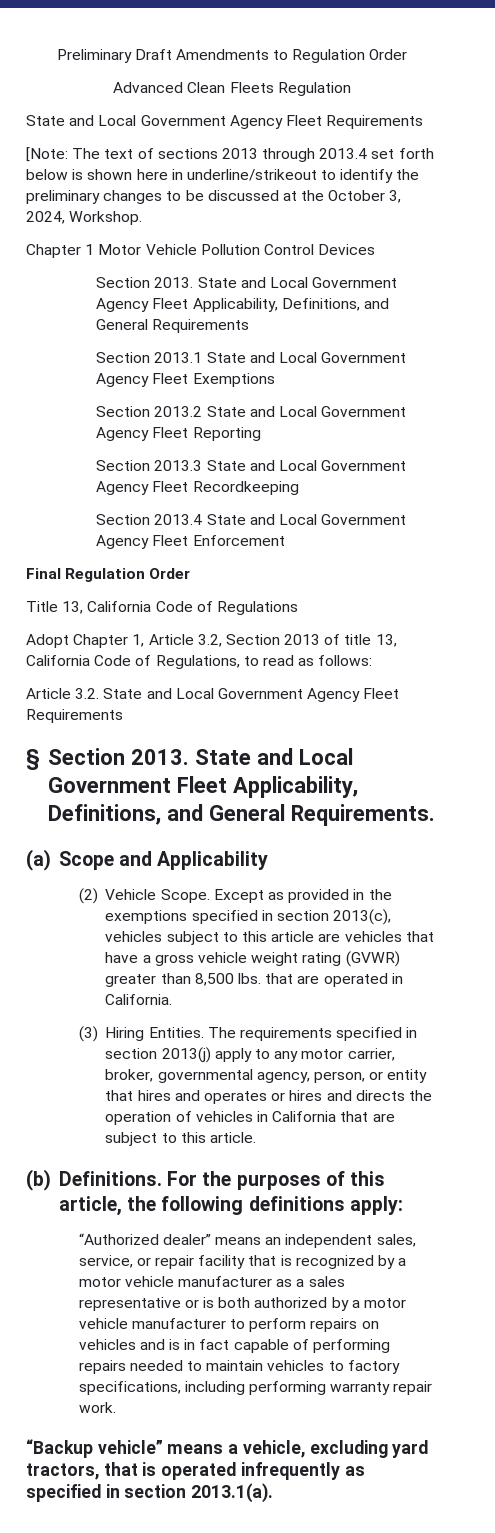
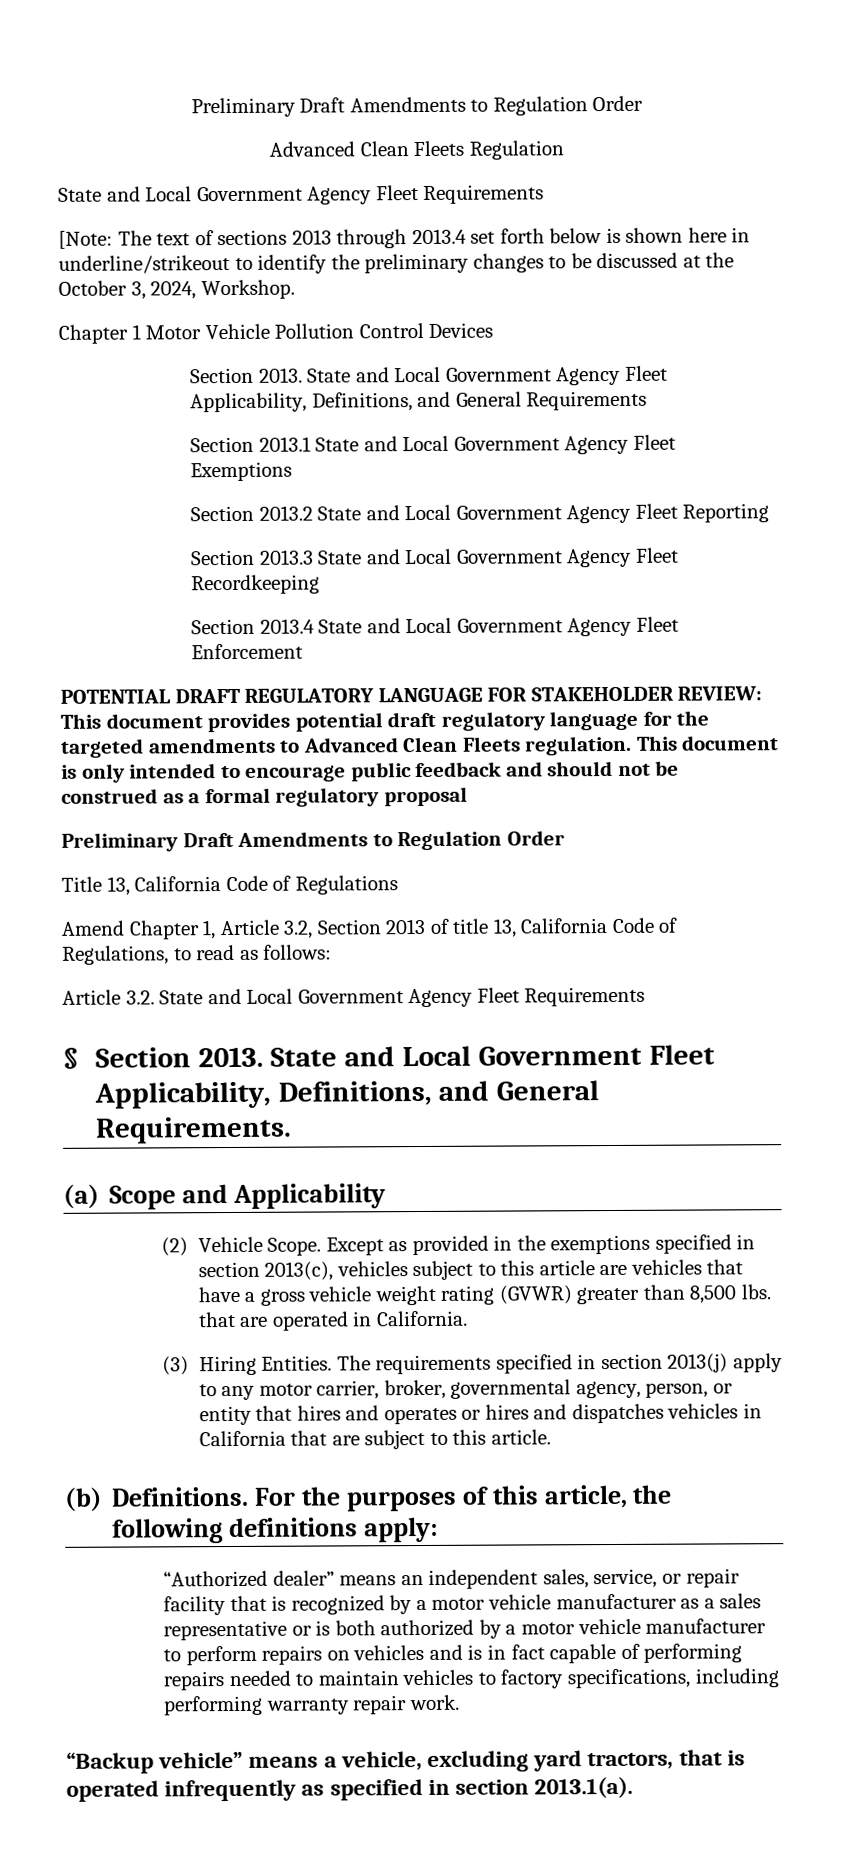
[26,568,61,579] Final -> [60,686,763,704] [60,710,710,733] [60,735,780,758] [61,760,680,783] [61,786,468,807] [61,831,393,852] POTENTIAL DRAFT REGULATORY LANGUAGE FOR STAKEHOLDER REVIEW: This document provides potential draft regulatory language for the targeted amendments to Advanced Clean Fleets regulation. This document is only intended to encourage public feedback and should not be construed as a formal regulatory proposal // Preliminary Draft Amendments to
[26,634,69,648] Adopt -> [61,920,125,936] Amend
[355,1090,432,1101] [105,1111,192,1125] directs the operation of -> [571,1403,664,1424] dispatches

